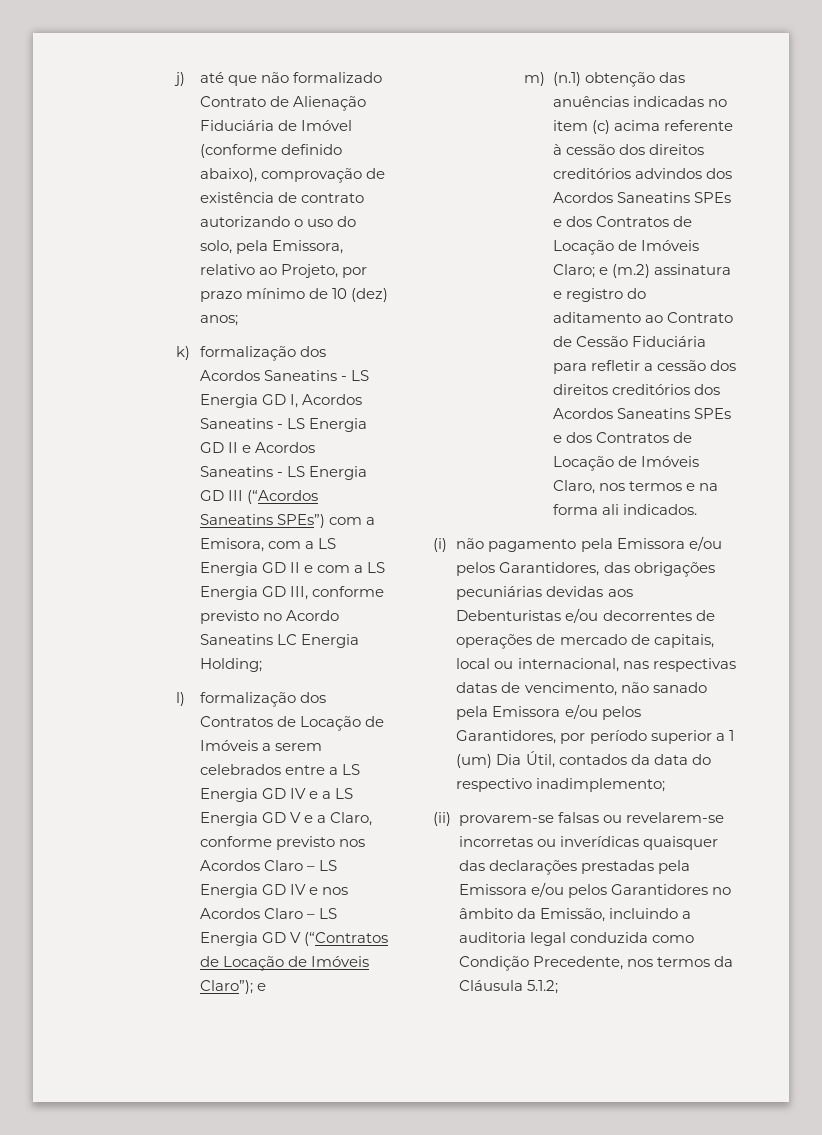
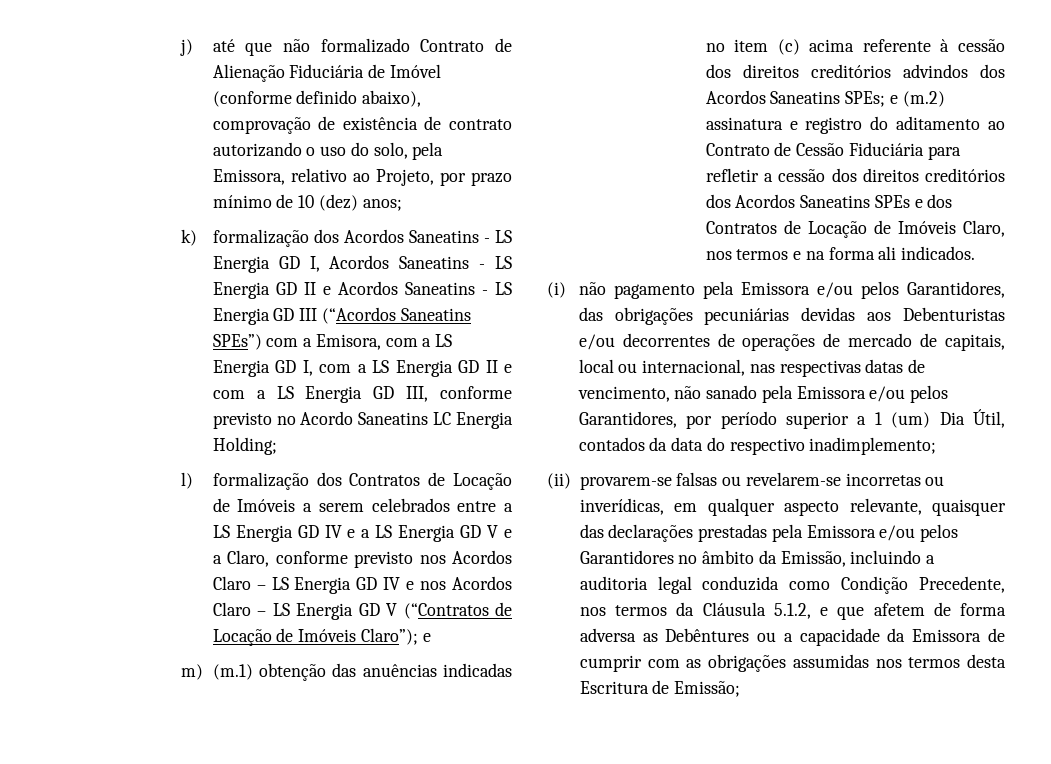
(286, 567) none -> [302,360,480,377] I, com a LS Energia GD
[552,72,581,86] (n.1) -> [212,664,253,680] (m.1)
[693,192,731,203] [552,216,692,227] [552,240,699,255] [552,264,595,278] SPEs e dos Contratos de Locação de Imóveis Claro; -> [845,91,886,107] SPEs;
[559,836,639,847] inverídicas -> [579,498,922,516] inverídicas, em qualquer aspecto relevante,
[526,980,558,994] 5.1.2; -> [773,602,1006,620] [579,628,1005,646] [579,654,1006,672] [579,680,741,697] 5.1.2, e que afetem de forma adversa as Debêntures ou a capacidade da Emissora de cumprir com as obrigações assumidas nos termos desta Escritura de Emissão;

